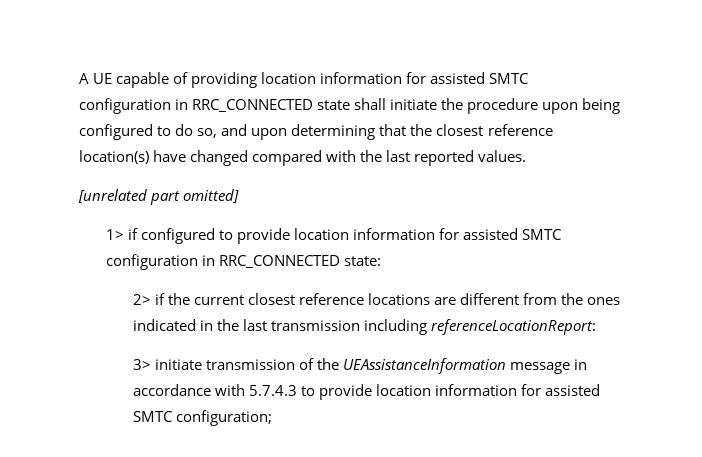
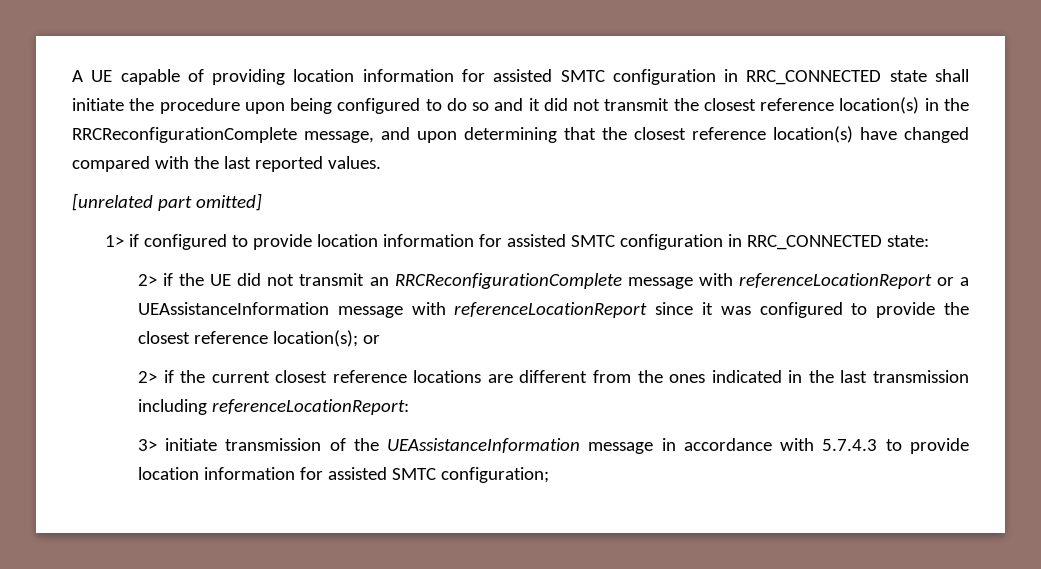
[197,128,218,138] so, -> [472,97,970,114] [72,127,374,143] so and it did not transmit the closest reference location(s) in the RRCReconfigurationComplete message,
(382, 261) none -> [137,273,970,289] [137,302,970,318] [137,330,380,347] // 2> if the UE did not transmit an RRCReconfigurationComplete message with referenceLocationReport or a UEAssistanceInformation message with referenceLocationReport since it was configured to provide the closest reference location(s); or

